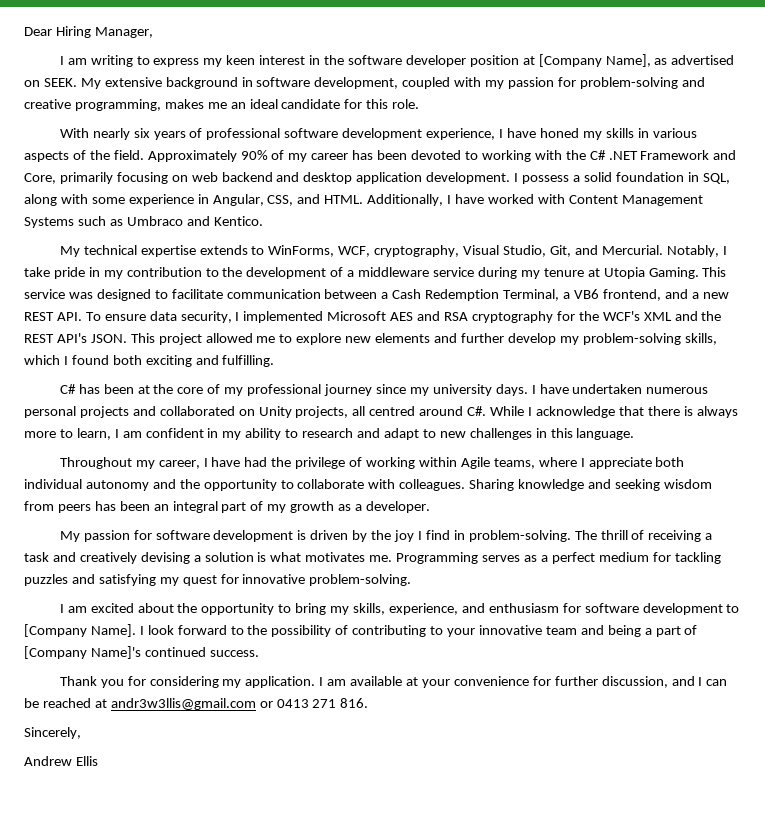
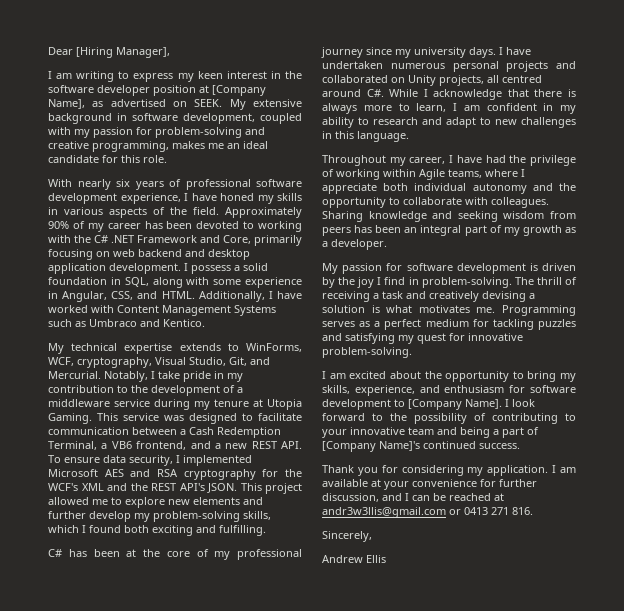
[55,26,153,38] Hiring Manager, -> [76,47,170,58] [Hiring Manager],

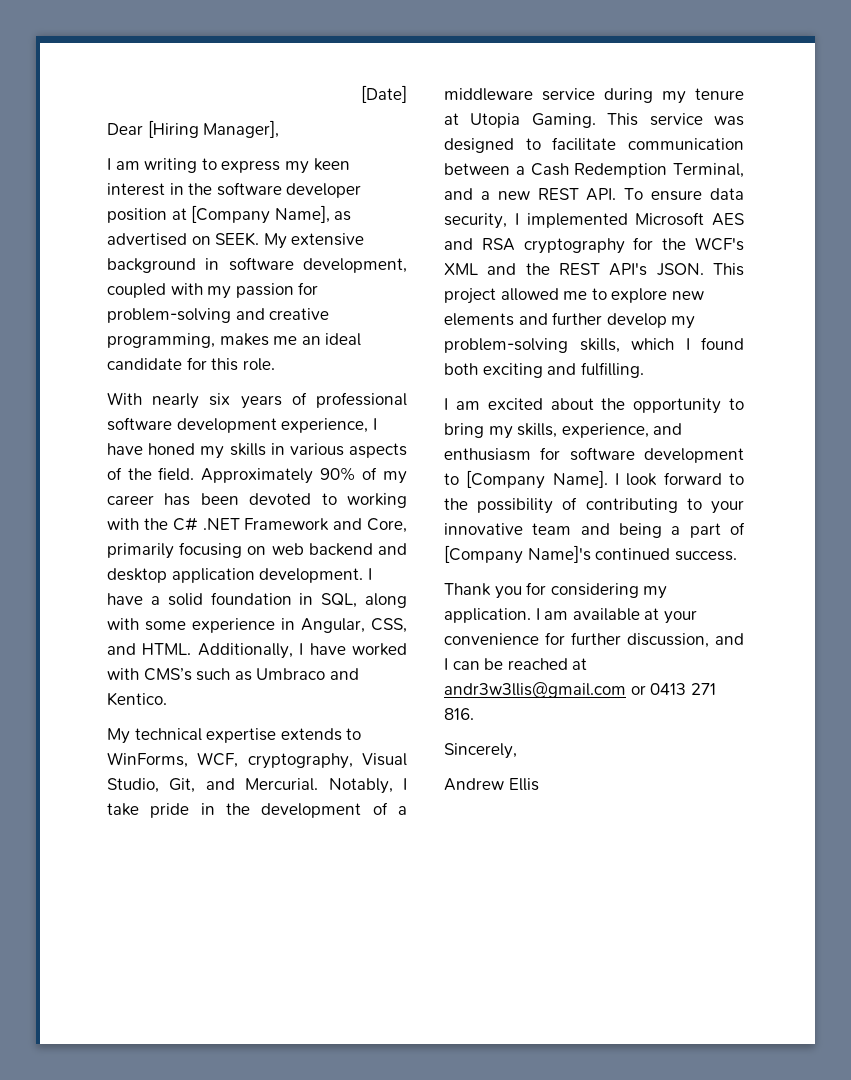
(48, 51) none -> [361,85,407,103] [Date] //
[191,265,231,274] possess -> [107,593,143,605] have
[117,305,276,316] Content Management Systems -> [143,668,192,681] CMS’s
[227,373,243,382] [48,385,128,393] my contribution to -> (215, 809) none
[101,441,187,450] a VB6 frontend, -> (744, 170) none
[48,549,302,560] [321,47,531,58] [322,61,576,72] [322,75,542,86] [322,89,576,100] [322,103,576,114] [322,117,576,128] [322,131,409,142] [322,155,576,166] [322,169,525,180] [322,183,576,194] [322,197,549,208] [322,211,576,222] [322,225,576,236] [322,239,387,250] [322,263,576,274] [322,277,577,288] [322,291,535,302] [322,305,576,316] [322,319,576,330] [322,333,523,344] [322,347,412,358] // C# has been at the core of my professional journey since my university days. I have undertaken numerous personal projects and collaborated on Unity projects, all centred around C#. While I acknowledge that there is always more to learn, I am confident in my ability to research and adapt to new challenges in this language. // Throughout my career, I have had the privilege of working within Agile teams, where I appreciate both individual autonomy and the opportunity to collaborate with colleagues. Sharing knowledge and seeking wisdom from peers has been an integral part of my growth as a developer. // My passion for software development is driven by the joy I find in problem-solving. The thrill of receiving a task and creatively devising a solution is what motivates me. Programming serves as a perfect medium for tackling puzzles and satisfying my quest for innovative problem-solving. -> (644, 370) none

